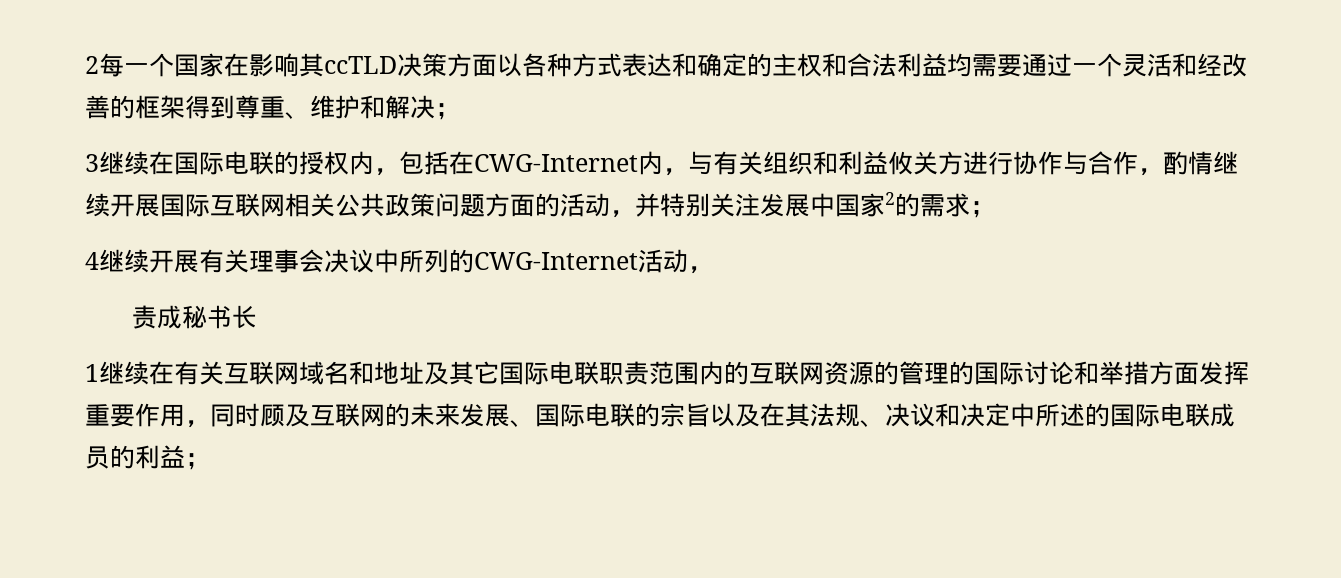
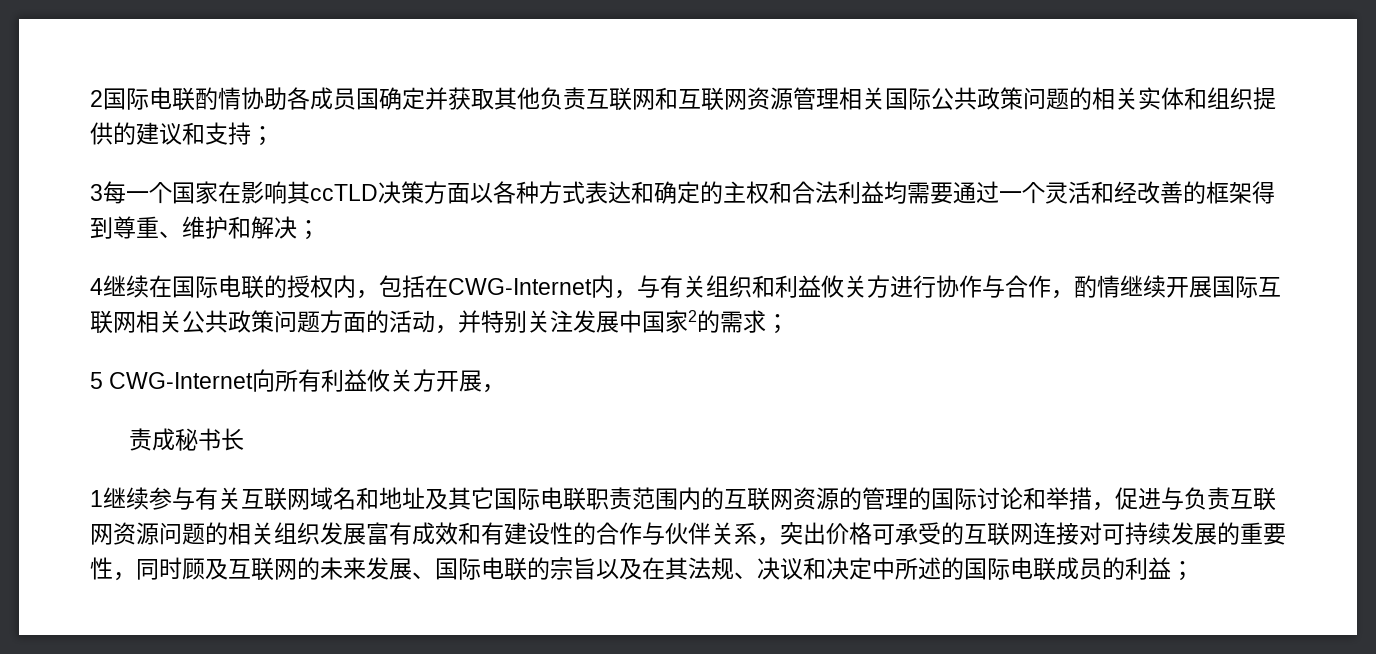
[85,56,99,74] 2 -> [90,87,1276,111] [90,122,274,146] [90,184,103,201] 2国际电联酌情协助各成员国确定并获取其他负责互联网和互联网资源管理相关国际公共政策问题的相关实体和组织提供的建议和支持； // 3
[85,154,99,172] 3 -> [90,278,103,295] 4
[85,249,688,273] 4继续开展有关理事会决议中所列的CWG-Internet活动 -> [90,369,483,392] 5 CWG-Internet向所有利益攸关方开展
[149,361,174,385] 在 -> [149,487,195,510] 参与
[1149,361,1249,385] [85,403,185,427] 方面发挥重要作用 -> [1092,487,1276,511] [90,522,1286,546] [90,557,113,580] ，促进与负责互联网资源问题的相关组织发展富有成效和有建设性的合作与伙伴关系，突出价格可承受的互联网连接对可持续发展的重要性

